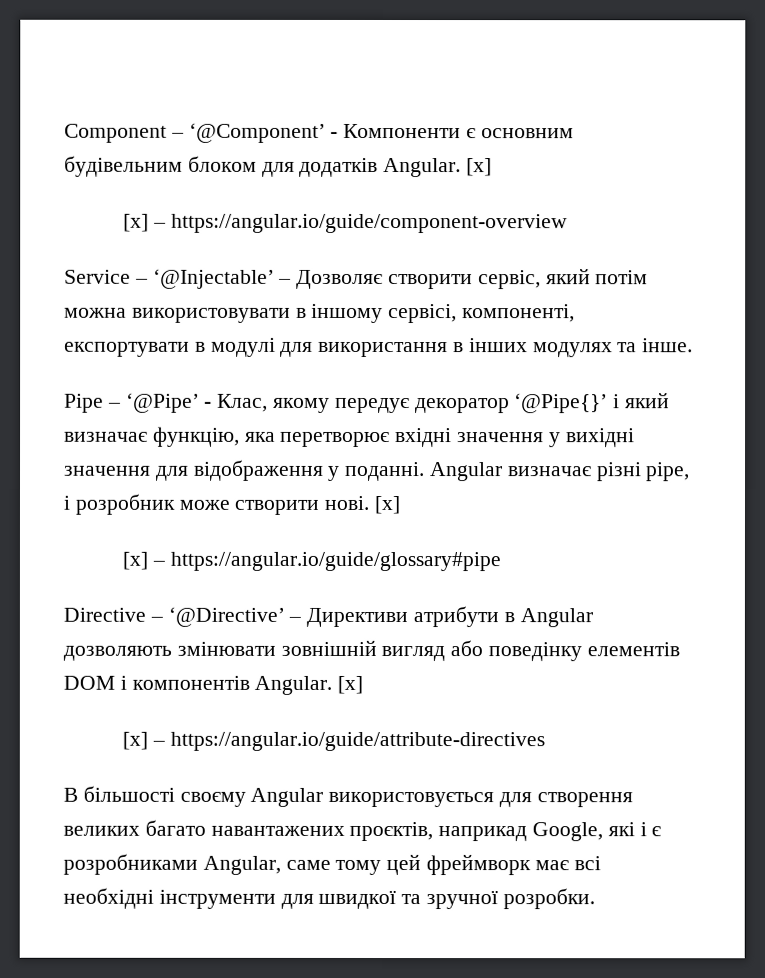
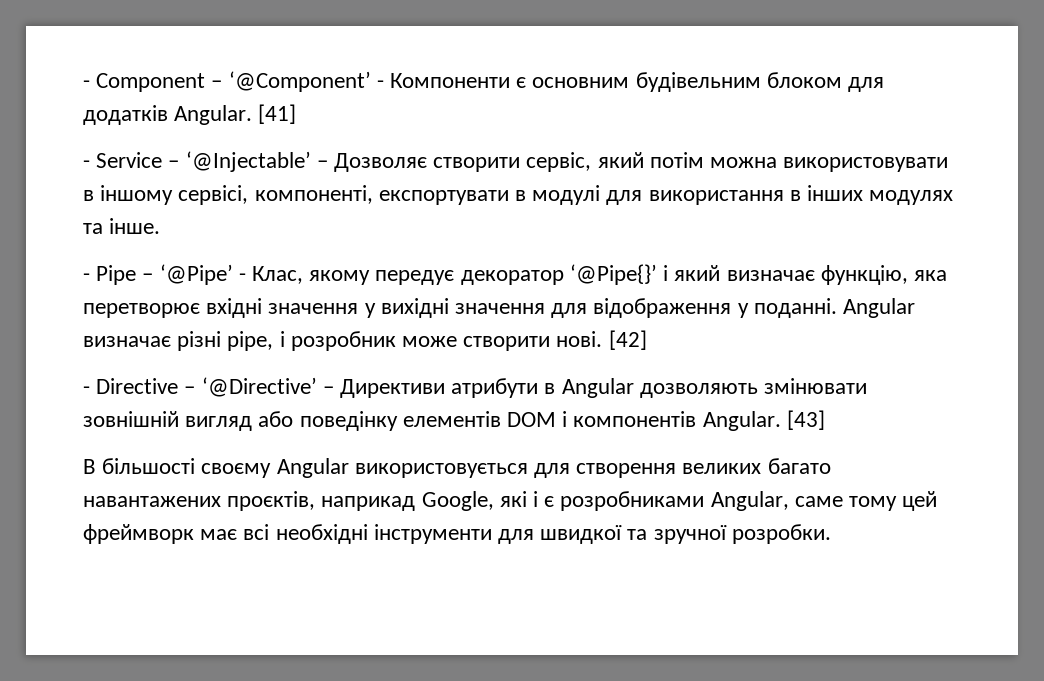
(64, 133) none -> [83,80,90,88] -
[466,158,493,177] [123,213,568,234] [x] // [x] – https://angular.io/guide/component-overview // -> [258,104,297,124] [83,160,90,168] [41] // -
(694, 345) none -> [83,273,90,281] -
[374,495,401,515] [122,551,501,572] [x] // [x] – https://angular.io/guide/glossary#pipe // -> [608,330,647,350] [83,386,90,394] [42] // -
[337,675,364,694] [122,731,545,752] [x] // [x] – https://angular.io/guide/attribute-directives -> [786,410,825,430] [43]

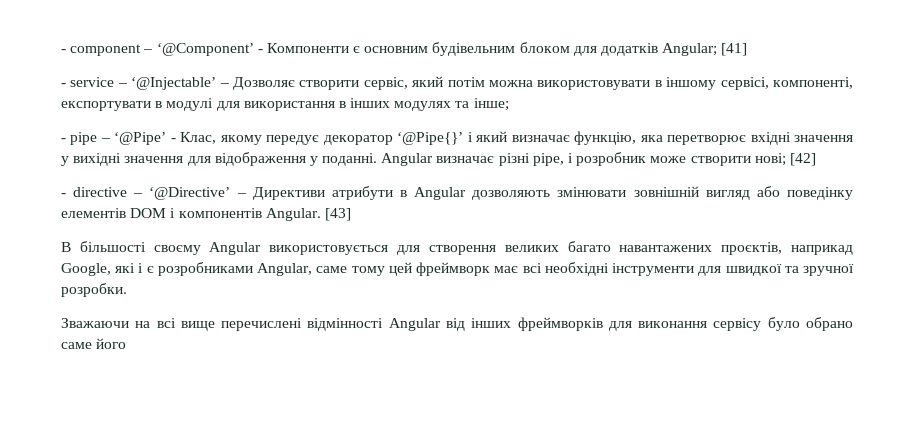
[83,73,206,92] - Component -> [61,44,142,56] - component
[174,105,253,125] Angular. -> [662,43,718,56] Angular;
[96,152,163,168] Service -> [70,77,115,87] service
[109,218,161,234] [83,265,137,285] інше. // - Pipe -> [473,98,509,111] [61,132,98,145] інше; // - pipe
[556,331,603,347] нові. -> [754,153,786,166] нові;
[96,378,179,394] Directive -> [73,187,128,197] directive
(831, 534) none -> [61,317,854,331] [61,338,127,349] // Зважаючи на всі вище перечислені відмінності Angular від інших фреймворків для виконання сервісу було обрано саме його

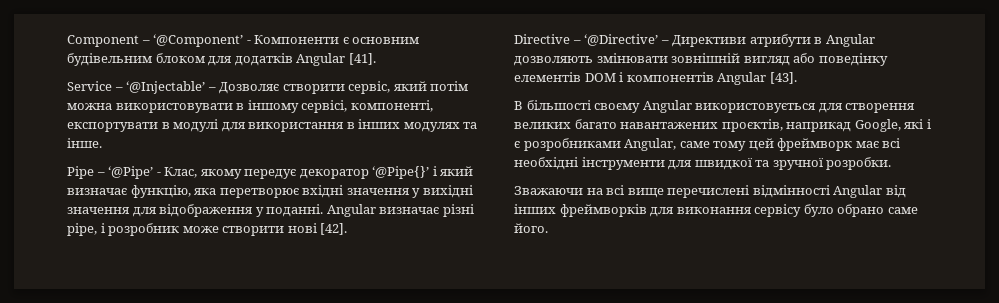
[61,44,142,56] - component -> [67,35,139,47] Component
[662,43,748,56] [61,77,115,87] Angular; [41] // - service -> [296,53,376,66] [67,81,112,91] Angular [41]. // Service
[473,98,509,111] [61,132,98,145] інше; // - pipe -> [67,138,102,148] [67,166,94,179] інше. // Pipe
[754,153,816,166] [61,187,128,197] нові; [42] // - directive -> [287,223,348,235] [514,34,570,44] нові [42]. // Directive
[265,208,351,221] Angular. [43] -> [717,72,797,85] Angular [43].
[96,338,127,349] його -> [514,223,548,233] його.

